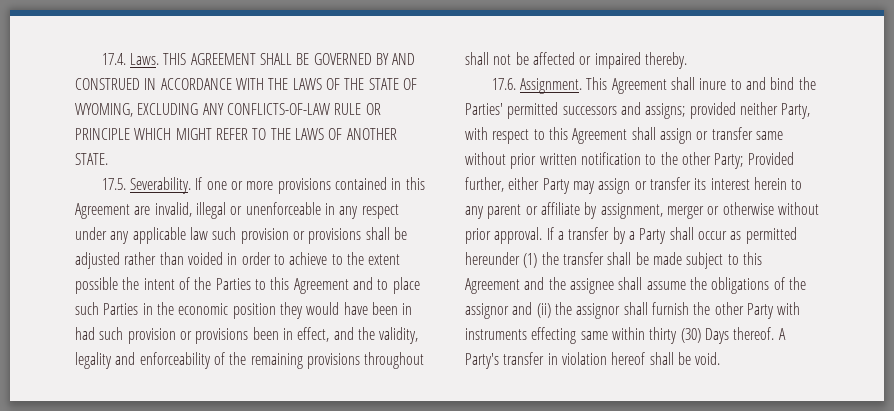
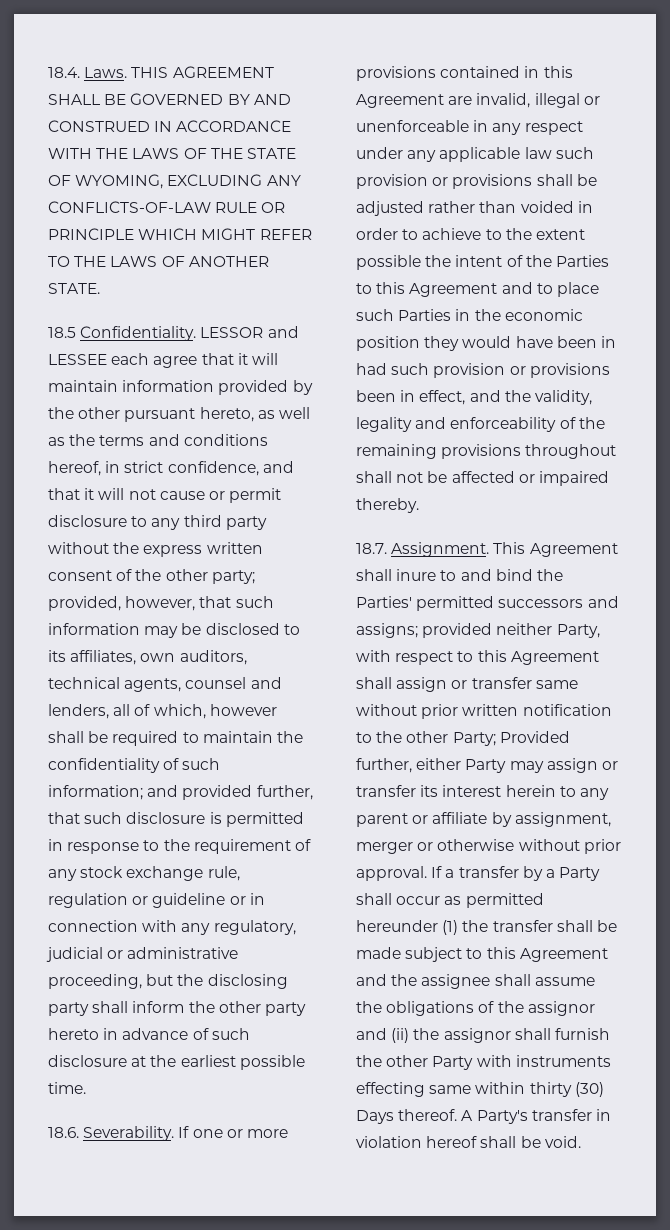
[101,53,126,65] 17.4. -> [48,67,80,78] 18.4.
[101,178,126,190] 17.5. -> [48,326,299,341] [48,353,278,368] [48,380,313,395] [48,407,310,422] [48,434,268,446] [48,461,294,476] [48,488,282,503] [48,515,267,530] [48,542,263,557] [48,569,255,584] [48,596,274,611] [48,623,300,638] [48,650,247,665] [48,677,282,692] [48,704,277,719] [48,731,303,746] [48,758,221,773] [48,785,313,800] [48,812,304,827] [48,839,311,854] [48,866,240,881] [48,893,265,908] [48,920,296,935] [46,947,239,962] [48,974,288,989] [48,1001,306,1016] [48,1028,250,1040] [48,1055,305,1070] [48,1082,86,1094] [48,1127,79,1138] 18.5 Confidentiality. LESSOR and LESSEE each agree that it will maintain information provided by the other pursuant hereto, as well as the terms and conditions hereof, in strict confidence, and that it will not cause or permit disclosure to any third party without the express written consent of the other party; provided, however, that such information may be disclosed to its affiliates, own auditors, technical agents, counsel and lenders, all of which, however shall be required to maintain the confidentiality of such information; and provided further, that such disclosure is permitted in response to the requirement of any stock exchange rule, regulation or guideline or in connection with any regulatory, judicial or administrative proceeding, but the disclosing party shall inform the other party hereto in advance of such disclosure at the earliest possible time. // 18.6.
[491,78,516,90] 17.6. -> [356,543,387,554] 18.7.

